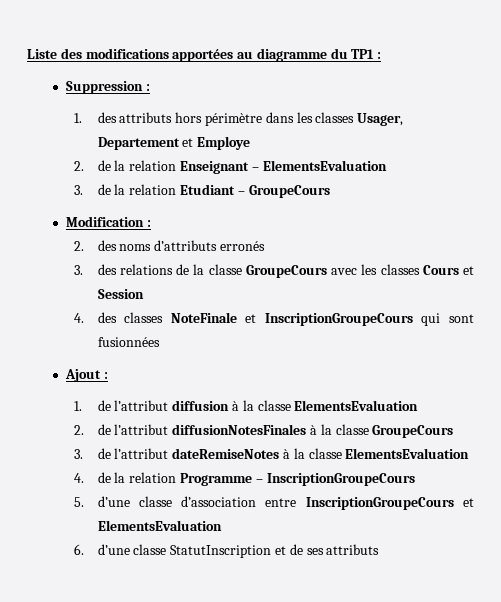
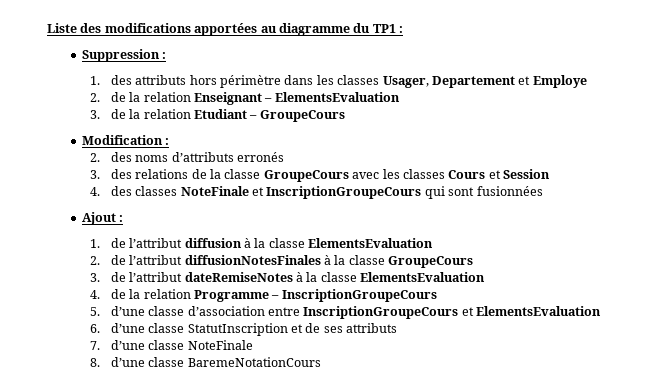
(380, 549) none -> [89,340,253,350] [89,357,321,367] // 7. d’une classe NoteFinale // 8. d’une classe BaremeNotationCours

